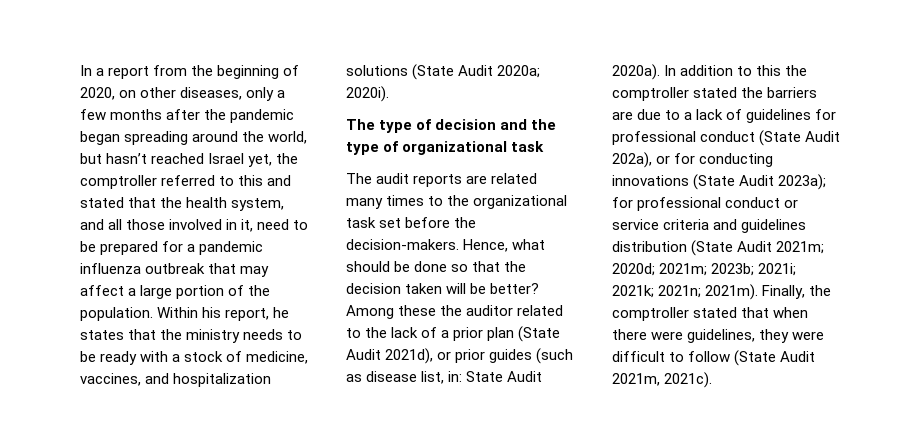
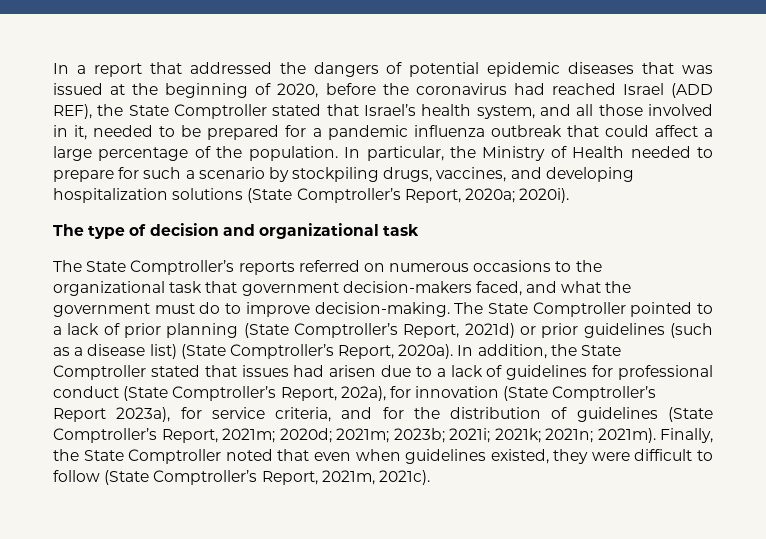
[153,65,300,79] [80,87,286,101] [80,109,295,123] [80,131,308,145] [80,153,299,167] [80,175,292,189] [80,197,183,208] from the beginning of 2020, on other diseases, only a few months after the pandemic began spreading around the world, but hasn’t reached Israel yet, the comptroller referred to this and stated that the -> [149,62,713,77] [53,83,713,98] [53,104,416,119] that addressed the dangers of potential epidemic diseases that was issued at the beginning of 2020, before the coronavirus had reached Israel (ADD REF), the State Comptroller stated that Israel’s
[257,219,290,230] need -> [93,125,154,137] needed
[240,266,270,277] may -> [604,125,649,137] could
[176,285,225,299] portion -> [98,147,189,161] percentage
[157,307,290,321] [80,329,303,343] [80,351,309,365] Within his report, he states that the ministry needs to be ready with a stock of medicine, -> [344,146,713,161] [53,167,433,182] In particular, the Ministry of Health needed to prepare for such a scenario by stockpiling drugs,
(170, 378) none -> [545,167,634,182] developing
[458,65,494,76] Audit -> [296,188,461,203] Comptroller’s Report,
[531,119,557,130] [346,141,399,155] the type of -> (255, 230) none
[376,173,538,187] [346,195,568,209] [346,217,477,228] [346,239,546,252] [346,261,527,272] [346,283,540,294] [346,305,564,319] [346,326,561,342] [346,348,434,364] audit reports are related many times to the organizational task set before the decision-makers. Hence, what should be done so that the decision taken will be better? Among these the auditor related to the lack of a prior plan (State Audit 2021d), -> [86,260,602,275] [53,281,632,296] [53,302,713,317] [53,323,515,338] State Comptroller’s reports referred on numerous occasions to the organizational task that government decision-makers faced, and what the government must do to improve decision-making. The State Comptroller pointed to a lack of prior planning (State Comptroller’s Report, 2021d)
[489,349,533,363] guides -> [583,323,665,338] guidelines
[366,371,543,384] [612,64,808,80] [612,87,818,101] [612,111,633,120] disease list, in: State Audit 2020a). In addition to this the comptroller stated the barriers are -> [74,344,622,359] [53,365,377,380] a disease list) (State Comptroller’s Report, 2020a). In addition, the State Comptroller stated that issues had arisen
[805,131,841,142] [612,152,774,168] [612,174,827,190] [612,197,799,211] [612,219,807,233] [612,240,773,256] Audit 202a), or for conducting innovations (State Audit 2023a); for professional conduct or service criteria and guidelines distribution (State Audit -> [172,386,657,401] [53,407,713,422] [53,428,218,443] Comptroller’s Report, 202a), for innovation (State Comptroller’s Report 2023a), for service criteria, and for the distribution of guidelines (State Comptroller’s Report,
[612,307,809,321] [612,329,756,343] comptroller stated that when there were guidelines, -> [83,449,549,464] State Comptroller noted that even when guidelines existed,
[780,351,816,362] Audit -> [153,470,318,485] Comptroller’s Report,

